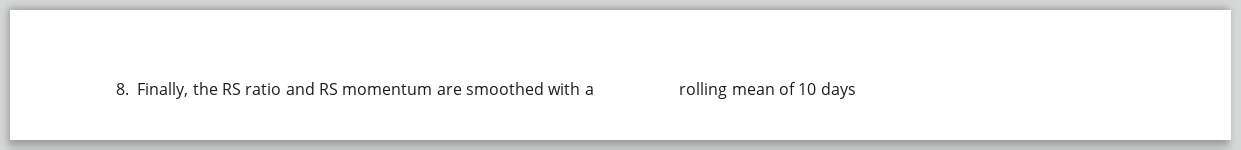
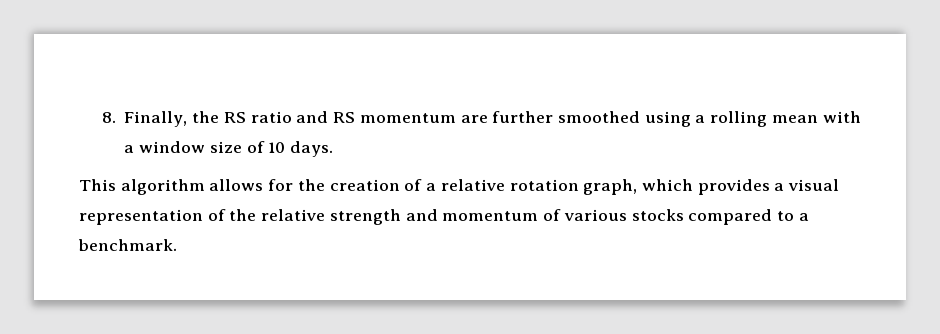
[466,82,856,99] smoothed with a rolling mean of 10 days -> [492,111,861,127] [124,141,334,157] [79,179,840,195] [79,209,809,225] [78,239,177,251] further smoothed using a rolling mean with a window size of 10 days. // This algorithm allows for the creation of a relative rotation graph, which provides a visual representation of the relative strength and momentum of various stocks compared to a benchmark.

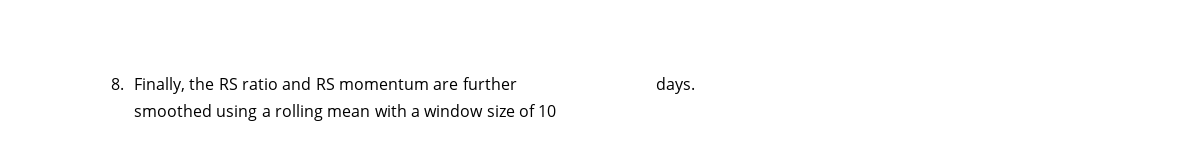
[79,179,840,195] [79,209,809,225] [78,239,177,251] // This algorithm allows for the creation of a relative rotation graph, which provides a visual representation of the relative strength and momentum of various stocks compared to a benchmark. -> (696, 85) none

